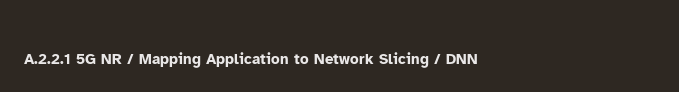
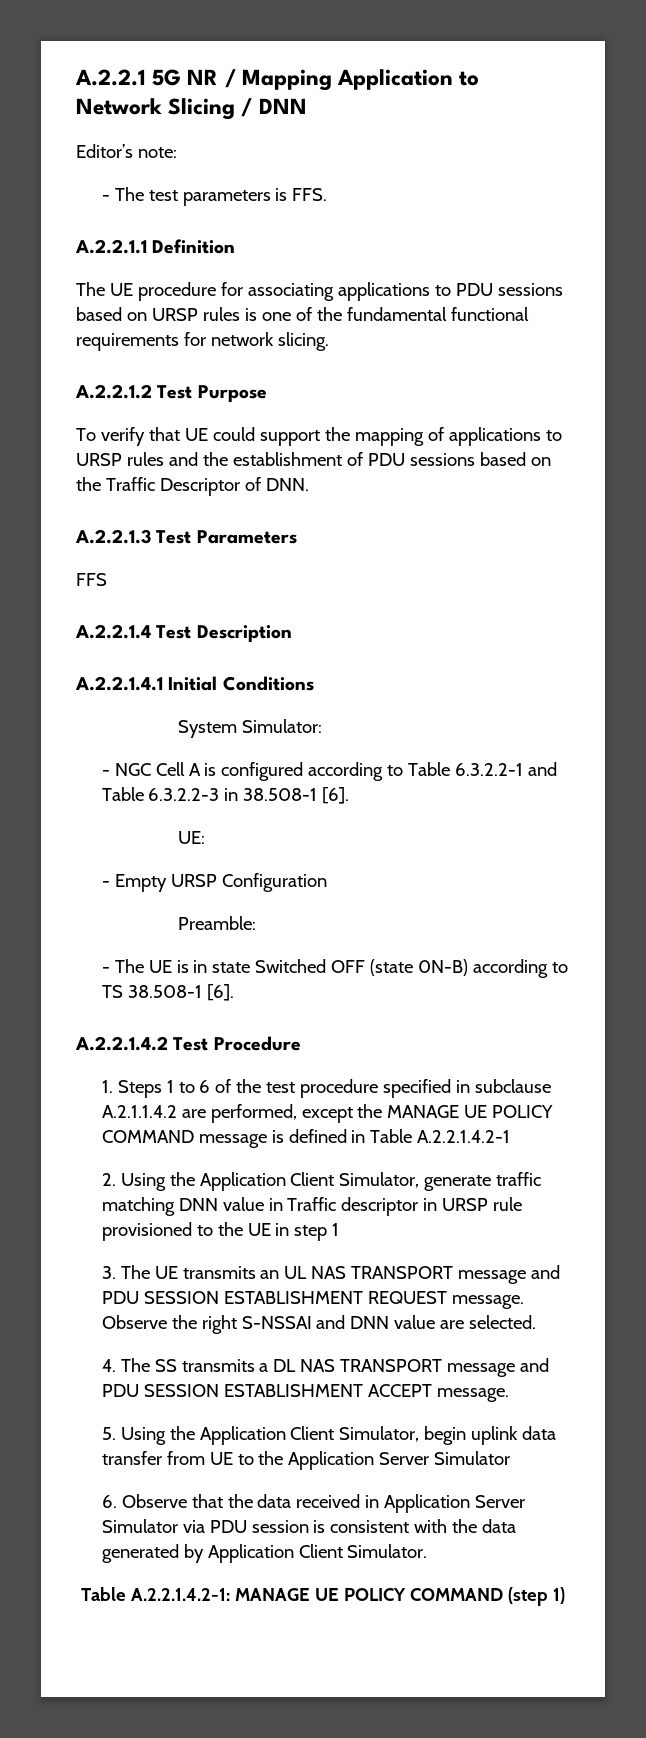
(478, 59) none -> [76,144,177,158] [101,187,328,206] [75,239,236,254] [76,282,563,301] [76,307,529,321] [76,332,329,351] [75,384,267,403] [76,427,562,446] [76,452,551,466] [76,477,309,496] [75,529,297,544] [76,573,107,586] [75,624,292,643] [75,676,314,691] [178,719,323,738] [101,762,558,781] [101,787,350,804] [178,831,206,844] [101,873,327,892] [178,916,257,930] [101,959,569,978] [101,984,234,1001] [75,1036,301,1051] [101,1079,552,1098] [101,1104,554,1123] [101,1129,511,1148] [101,1172,542,1191] [101,1197,523,1216] [101,1222,340,1241] [101,1265,561,1284] [101,1291,525,1309] [101,1315,537,1334] [101,1358,550,1377] [101,1384,510,1402] [101,1426,557,1445] [101,1451,511,1470] [101,1494,526,1513] [101,1519,517,1533] [101,1544,428,1563] [81,1587,565,1606] // Editor’s note: // - The test parameters is FFS. // A.2.2.1.1 Definition // The UE procedure for associating applications to PDU sessions based on URSP rules is one of the fundamental functional requirements for network slicing. // A.2.2.1.2 Test Purpose // To verify that UE could support the mapping of applications to URSP rules and the establishment of PDU sessions based on the Traffic Descriptor of DNN. // A.2.2.1.3 Test Parameters // FFS // A.2.2.1.4 Test Description // A.2.2.1.4.1 Initial Conditions // System Simulator: // - NGC Cell A is configured according to Table 6.3.2.2-1 and Table 6.3.2.2-3 in 38.508-1 [6]. // UE: // - Empty URSP Configuration // Preamble: // - The UE is in state Switched OFF (state 0N-B) according to TS 38.508-1 [6]. // A.2.2.1.4.2 Test Procedure // 1. Steps 1 to 6 of the test procedure specified in subclause A.2.1.1.4.2 are performed, except the MANAGE UE POLICY COMMAND message is defined in Table A.2.2.1.4.2-1 // 2. Using the Application Client Simulator, generate traffic matching DNN value in Traffic descriptor in URSP rule provisioned to the UE in step 1 // 3. The UE transmits an UL NAS TRANSPORT message and PDU SESSION ESTABLISHMENT REQUEST message. Observe the right S-NSSAI and DNN value are selected. // 4. The SS transmits a DL NAS TRANSPORT message and PDU SESSION ESTABLISHMENT ACCEPT message. // 5. Using the Application Client Simulator, begin uplink data transfer from UE to the Application Server Simulator // 6. Observe that the data received in Application Server Simulator via PDU session is consistent with the data generated by Application Client Simulator. // Table A.2.2.1.4.2-1: MANAGE UE POLICY COMMAND (step 1)

